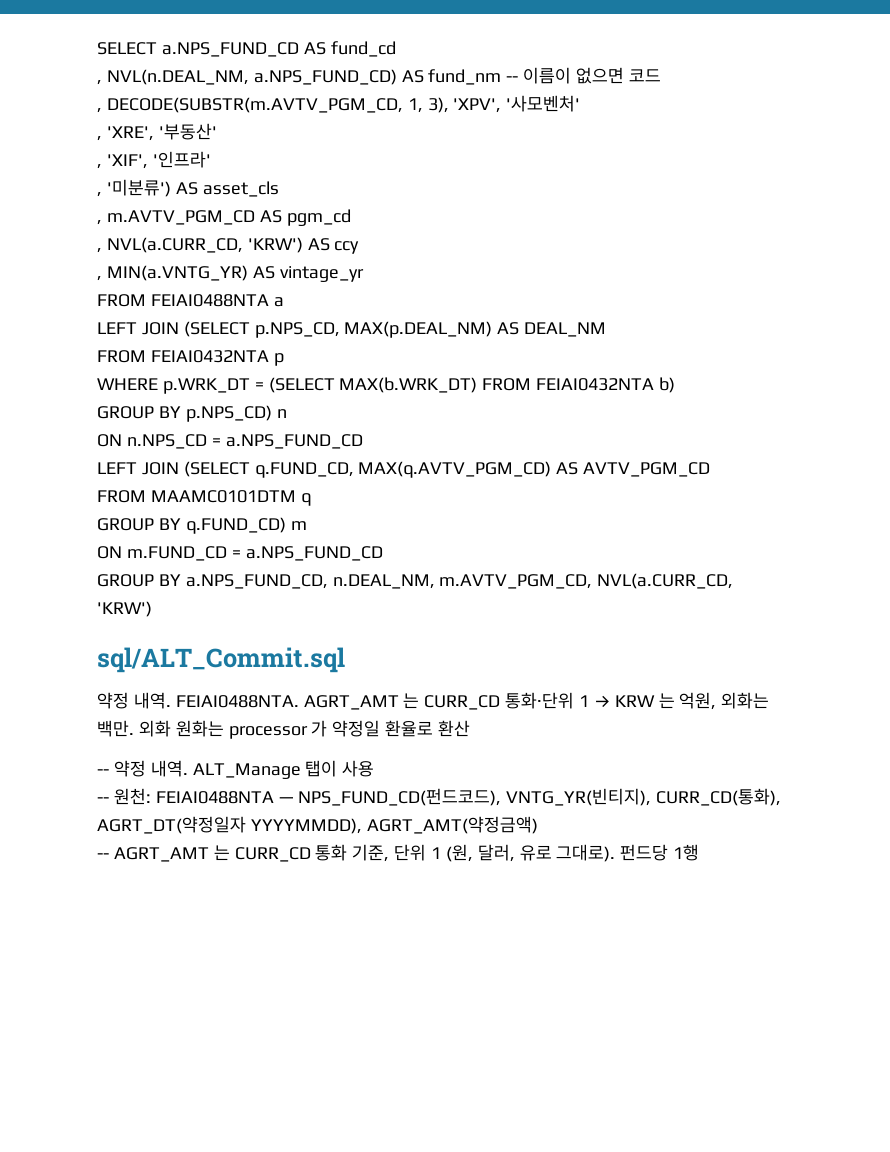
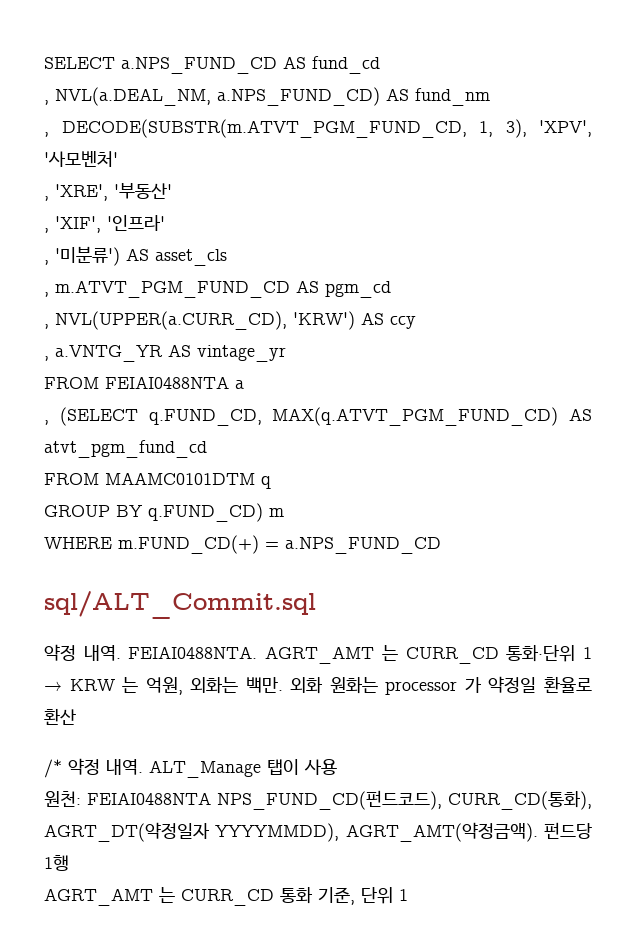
[106,69,249,85] NVL(n.DEAL_NM, -> [55,87,211,106] NVL(a.DEAL_NM,
[506,67,661,84] [97,97,403,113] -- 이름이 없으면 코드 // , DECODE(SUBSTR(m.AVTV_PGM_CD, -> [44,119,467,138] // , DECODE(SUBSTR(m.ATVT_PGM_FUND_CD,
[106,210,255,225] m.AVTV_PGM_CD -> [55,280,290,298] m.ATVT_PGM_FUND_CD
[106,237,243,253] NVL(a.CURR_CD, -> [55,311,287,330] NVL(UPPER(a.CURR_CD),
[106,265,248,281] MIN(a.VNTG_YR) -> [55,345,163,362] a.VNTG_YR
[97,321,607,338] [97,350,284,366] [97,377,676,394] [97,405,287,422] [97,434,363,449] [97,461,711,478] LEFT JOIN (SELECT p.NPS_CD, MAX(p.DEAL_NM) AS DEAL_NM // FROM FEIAI0432NTA p // WHERE p.WRK_DT = (SELECT MAX(b.WRK_DT) FROM FEIAI0432NTA b) // GROUP BY p.NPS_CD) n // ON n.NPS_CD = a.NPS_FUND_CD // LEFT JOIN (SELECT q.FUND_CD, MAX(q.AVTV_PGM_CD) AS AVTV_PGM_CD -> [44,407,592,426] [44,440,207,458] , (SELECT q.FUND_CD, MAX(q.ATVT_PGM_FUND_CD) AS atvt_pgm_fund_cd
[97,546,383,561] [97,573,734,589] [97,601,152,617] ON m.FUND_CD = a.NPS_FUND_CD // GROUP BY a.NPS_FUND_CD, n.DEAL_NM, m.AVTV_PGM_CD, NVL(a.CURR_CD, 'KRW') -> [44,535,441,554] WHERE m.FUND_CD(+) = a.NPS_FUND_CD
[97,769,109,775] -- -> [44,759,62,778] /*
[97,797,109,803] -- -> (337, 767) none
[278,788,782,806] [97,816,538,834] [97,853,109,859] — NPS_FUND_CD(펀드코드), VNTG_YR(빈티지), CURR_CD(통화), AGRT_DT(약정일자 YYYYMMDD), AGRT_AMT(약정금액) // -- -> [217,790,592,810] [44,822,592,842] [44,855,69,871] NPS_FUND_CD(펀드코드), CURR_CD(통화), AGRT_DT(약정일자 YYYYMMDD), AGRT_AMT(약정금액). 펀드당 1행 //
[445,844,700,862] (원, 달러, 유로 그대로). 펀드당 1행 -> (408, 895) none

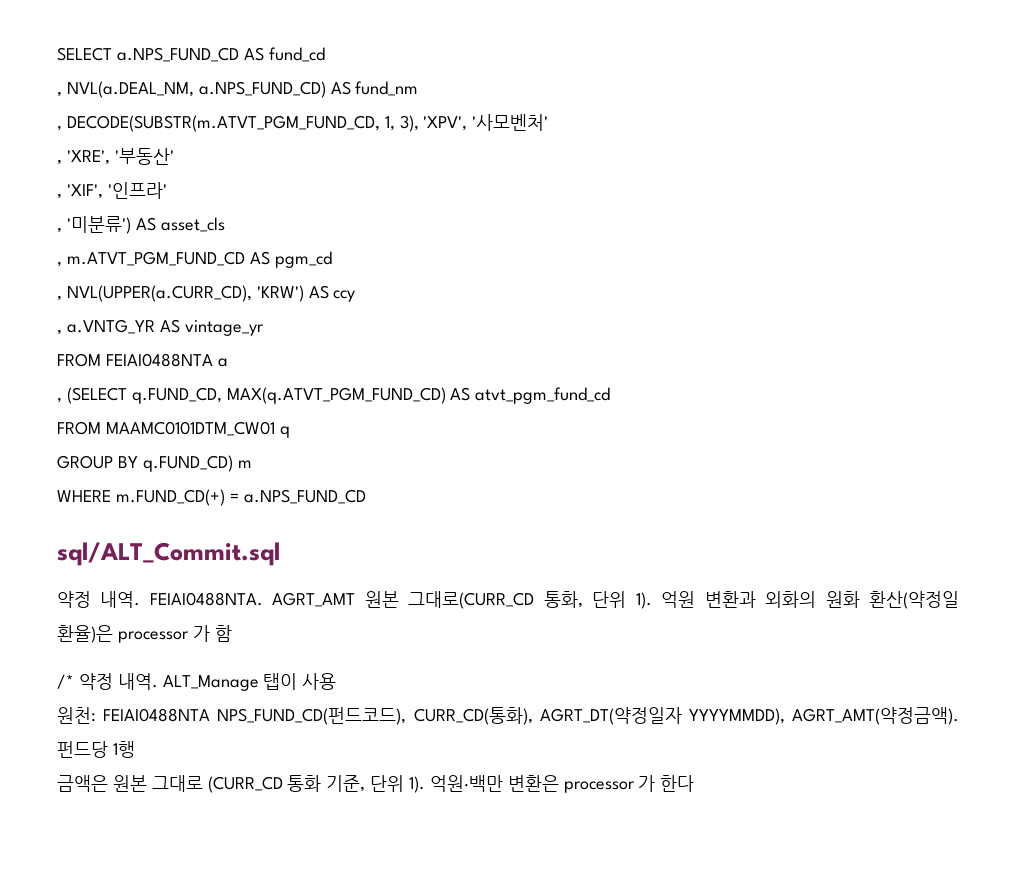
[105,472,255,485] MAAMC0101DTM -> [105,421,275,436] MAAMC0101DTM_CW01
[381,644,592,664] [44,676,592,695] [44,708,76,725] 는 CURR_CD 통화·단위 1 → KRW 는 억원, 외화는 백만. 외화 원화는 processor 가 약정일 환율로 환산 -> [364,591,959,609] [57,625,232,643] 원본 그대로(CURR_CD 통화, 단위 1). 억원 변환과 외화의 원화 환산(약정일 환율)은 processor 가 함
[44,886,408,906] AGRT_AMT 는 CURR_CD 통화 기준, 단위 1 -> [57,775,695,793] 금액은 원본 그대로 (CURR_CD 통화 기준, 단위 1). 억원·백만 변환은 processor 가 한다

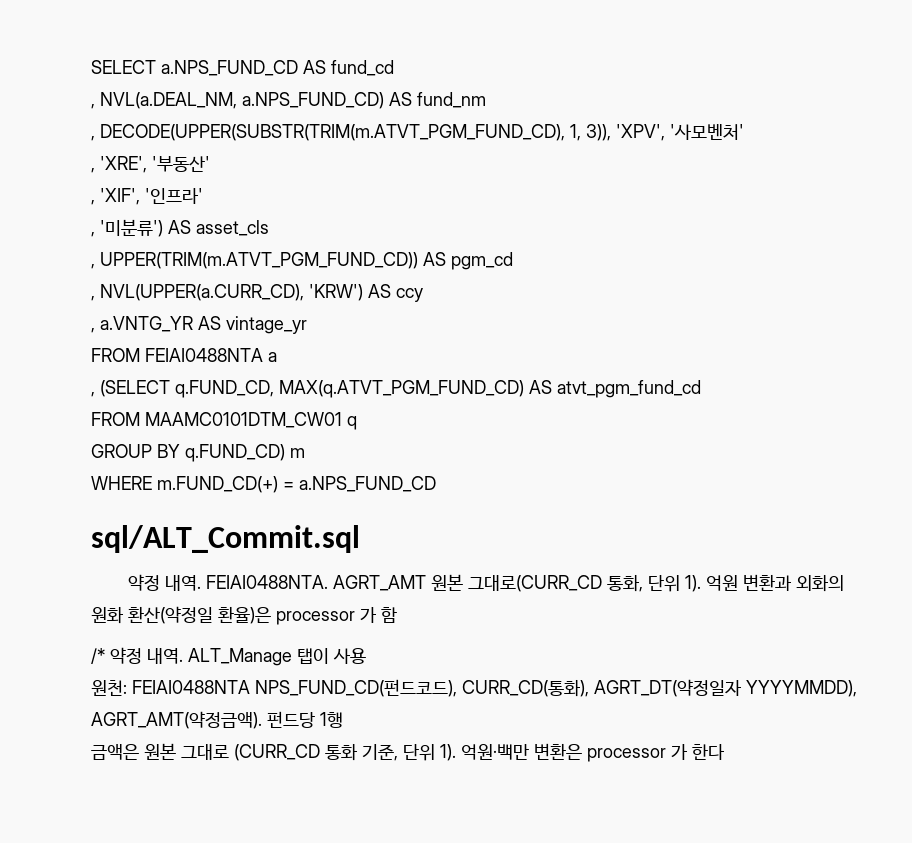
[66,115,419,132] DECODE(SUBSTR(m.ATVT_PGM_FUND_CD, 1, 3), -> [100,124,611,141] DECODE(UPPER(SUBSTR(TRIM(m.ATVT_PGM_FUND_CD), 1, 3)),
[66,251,245,266] m.ATVT_PGM_FUND_CD -> [100,252,418,269] UPPER(TRIM(m.ATVT_PGM_FUND_CD))

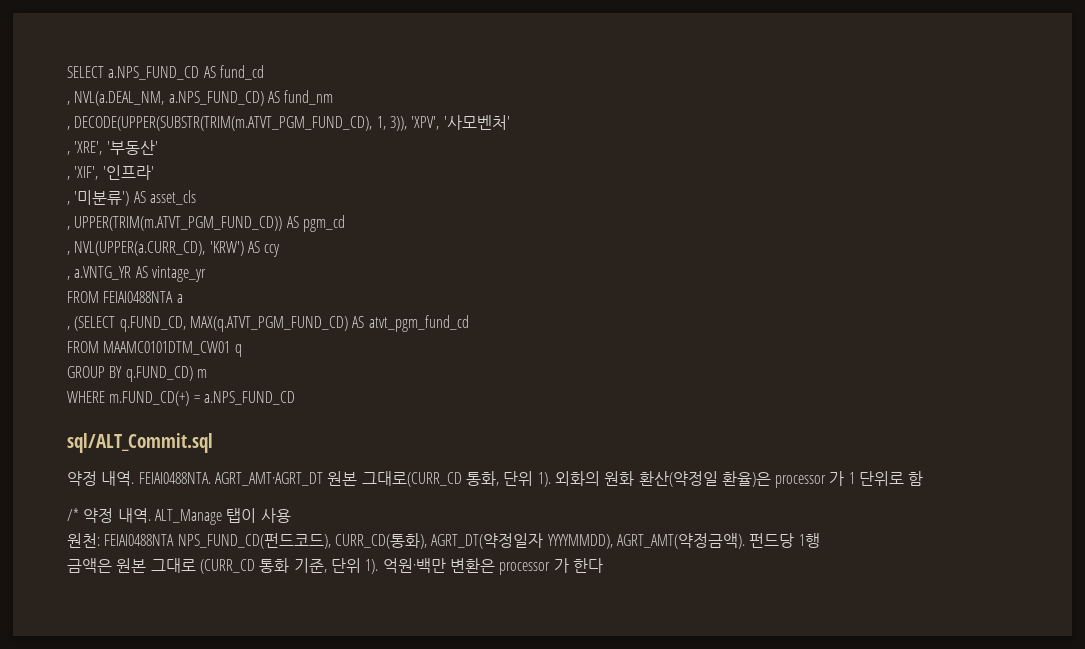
[333,575,427,591] AGRT_AMT -> [214,472,323,486] AGRT_AMT·AGRT_DT
[706,574,793,591] 억원 변환과 -> (551, 479) none
(377, 615) none -> [848,471,905,486] 1 단위로

